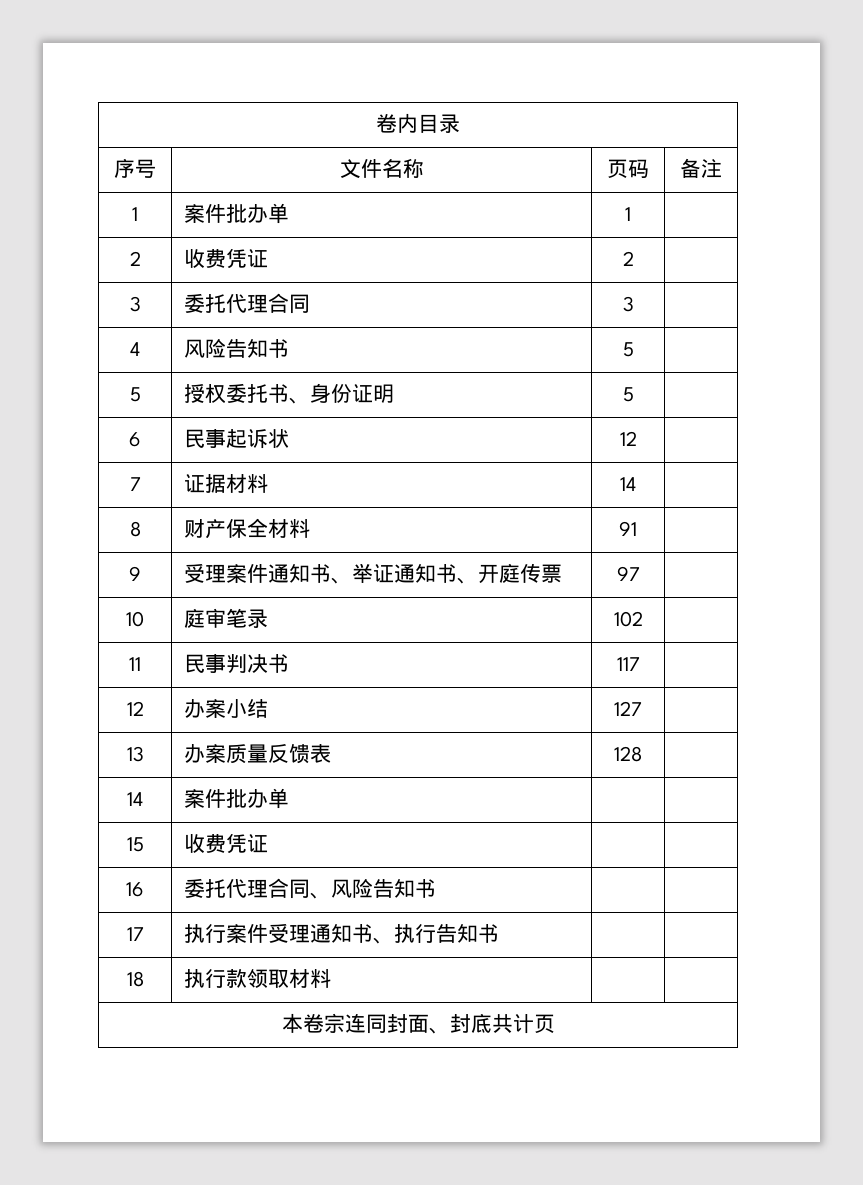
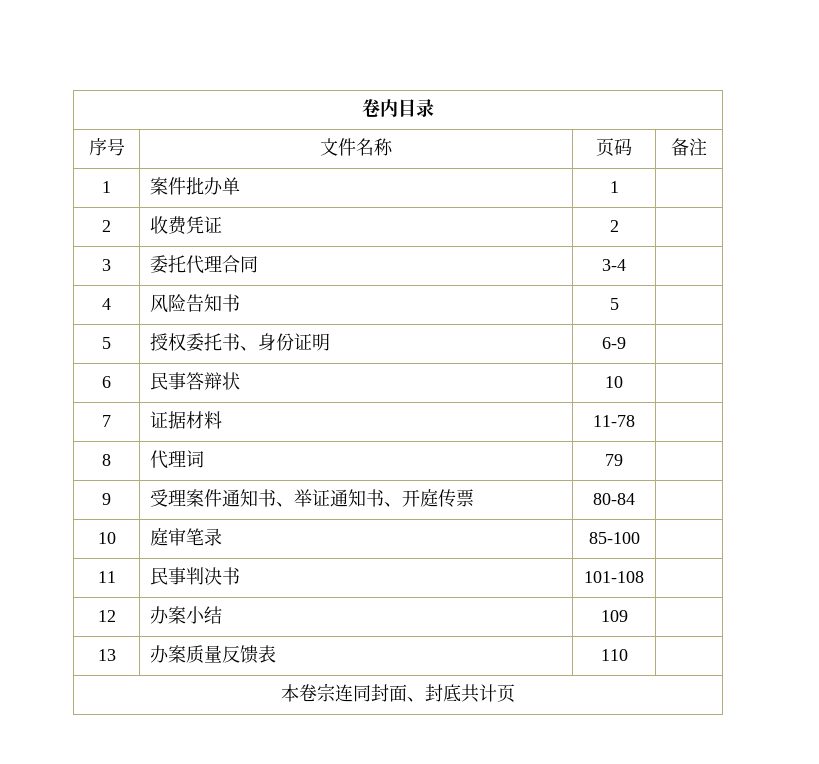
[622,296,634,312] 3 -> [602,259,626,271] 3-4
[622,387,634,402] 5 -> [602,337,626,349] 6-9
[225,429,268,449] 起诉 -> [186,372,223,390] 答辩
[619,431,637,446] 12 -> [605,376,623,388] 10
[620,477,636,491] 14 -> [593,415,635,427] 11-78
[183,518,310,539] [619,521,637,536] 财产保全材料 | 91 -> [150,450,205,469] [605,454,623,466] 代理词 | 79
[616,566,640,581] 97 -> [593,493,635,505] 80-84
[613,611,643,627] 102 -> [588,532,640,544] 85-100
[616,657,640,671] 117 -> [584,571,644,583] 101-108
[614,701,642,716] 127 -> [600,610,628,622] 109
[614,746,642,762] [127,792,143,806] [183,788,289,809] [126,837,144,852] [183,833,268,854] [126,882,144,897] [183,878,436,899] [126,927,144,941] [183,924,499,944] [126,971,144,987] [183,969,331,988] 128 | // 14 | 案件批办单 | | // 15 | 收费凭证 | | // 16 | 委托代理合同、风险告知书 | | // 17 | 执行案件受理通知书、执行告知书 | | // 18 | 执行款领取材料 | -> [600,649,628,661] 110

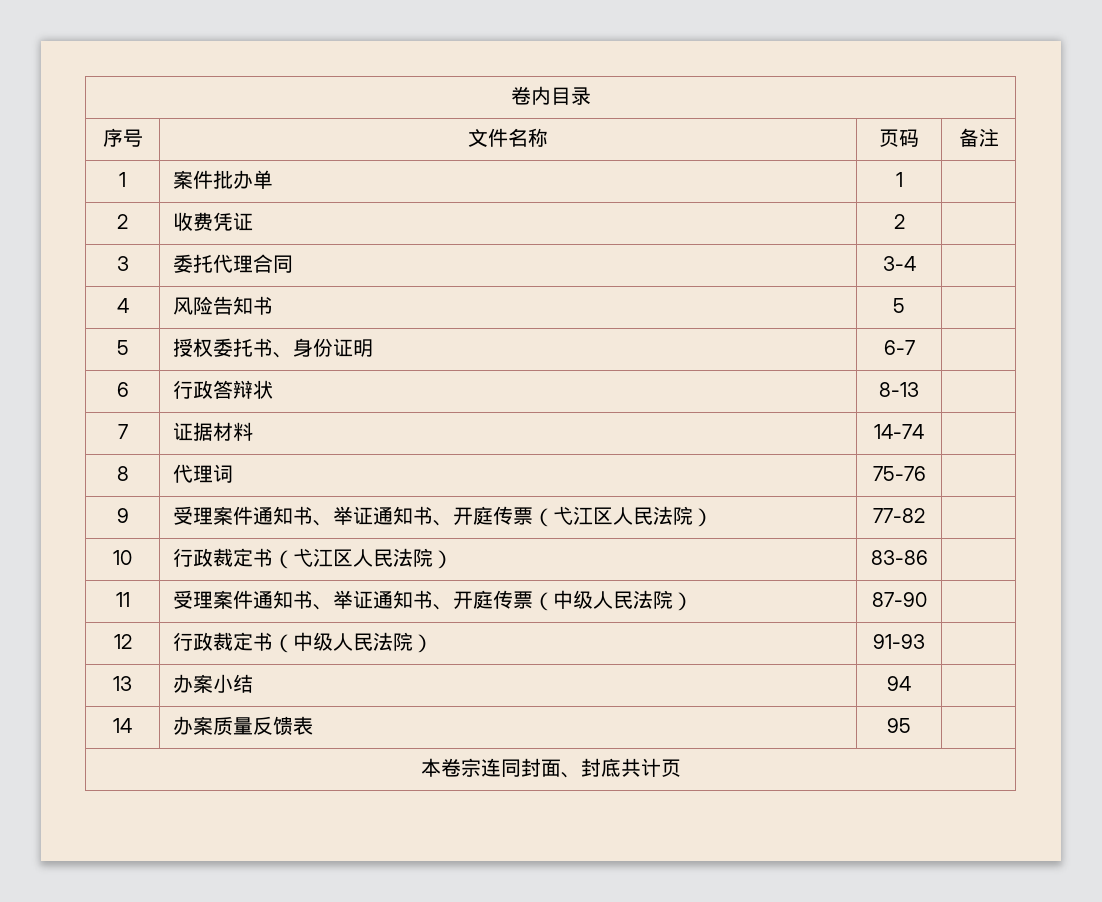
[602,337,626,349] 6-9 -> [883,340,915,355] 6-7
[150,372,187,390] 民事 -> [172,380,213,399] 行政
[605,376,623,388] 10 -> [879,382,919,397] 8-13
[593,415,635,427] 11-78 -> [874,424,924,439] 14-74
[605,454,623,466] 79 -> [872,466,926,481] 75-76
[593,493,635,505] [97,532,116,544] [150,528,223,546] [588,532,640,544] [97,571,116,583] [150,567,241,585] [584,571,644,583] [97,610,116,622] | 80-84 | // 10 | 庭审笔录 | 85-100 | // 11 | 民事判决书 | 101-108 | // 12 -> [532,506,713,527] [873,508,925,523] [113,550,132,565] [172,548,453,569] [870,550,928,565] [115,592,130,607] [172,590,693,611] [871,592,927,607] [113,634,132,649] [172,632,433,653] [873,634,925,649] [113,676,132,691] （弋江区人民法院） | 77-82 | // 10 | 行政裁定书（弋江区人民法院） | 83-86 | // 11 | 受理案件通知书、举证通知书、开庭传票（中级人民法院） | 87-90 | // 12 | 行政裁定书（中级人民法院） | 91-93 | // 13
[600,610,628,622] [97,649,116,661] 109 | // 13 -> [887,676,911,691] [113,718,132,733] 94 | // 14
[600,649,628,661] 110 -> [887,718,911,733] 95

